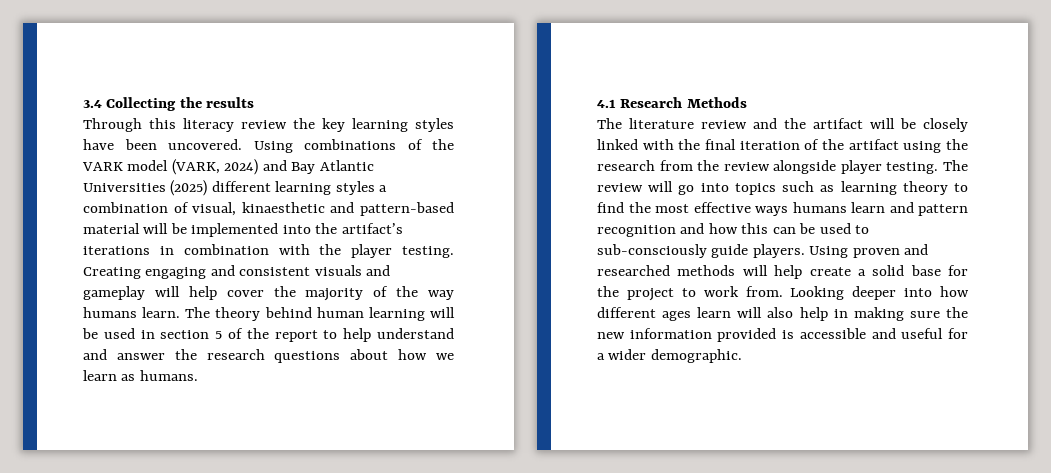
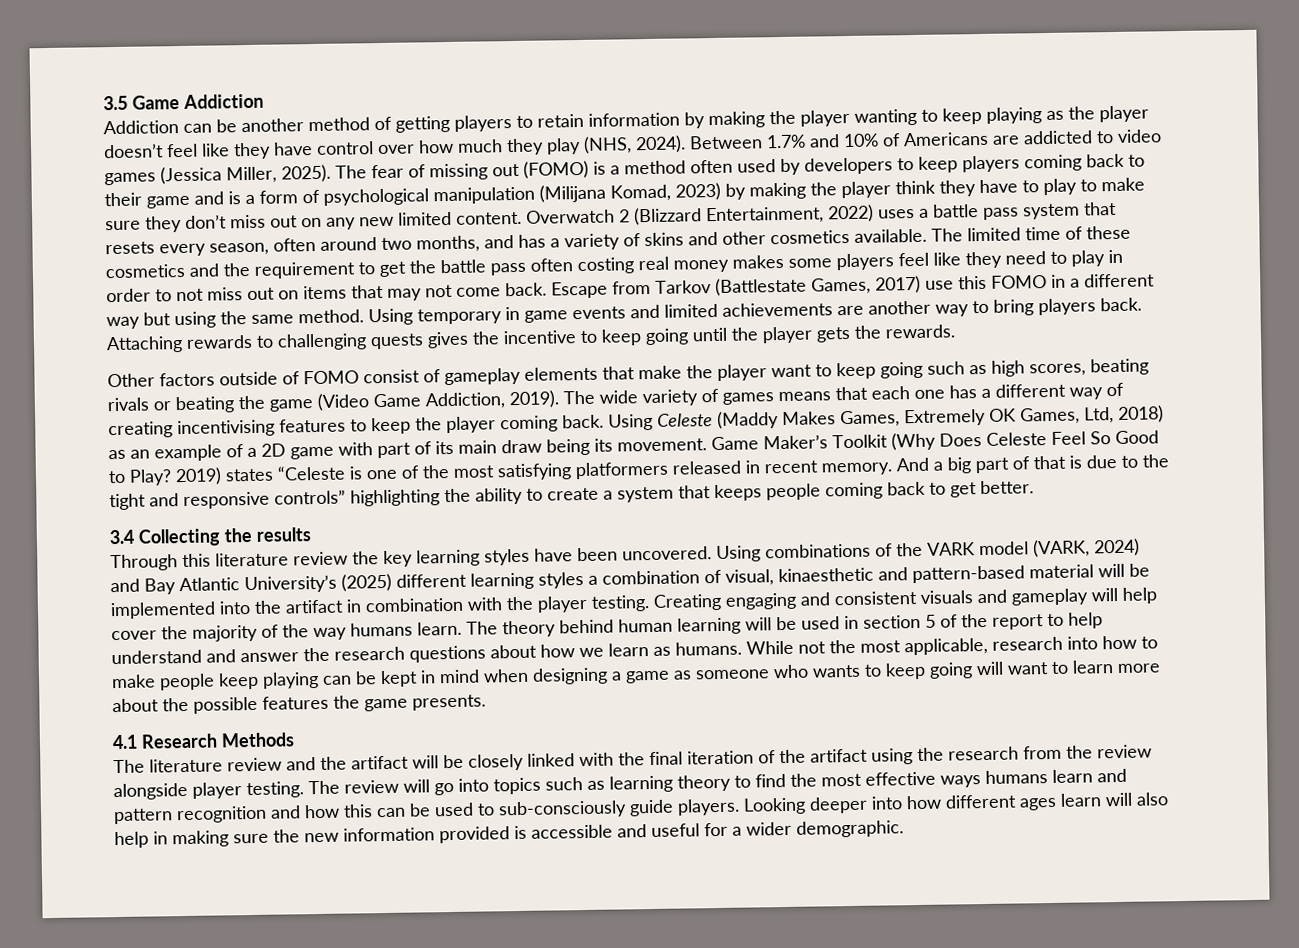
(83, 104) none -> [103,93,264,111] [103,105,1149,135] [103,129,1162,160] [104,153,1145,186] [104,177,1145,209] [105,201,1117,233] [105,225,1131,257] [105,249,1123,279] [106,273,1155,303] [106,297,1142,330] [106,324,955,354] [107,358,1149,388] [107,382,1124,414] [108,405,1164,439] [108,430,1159,462] [108,454,1169,486] [109,480,1034,511] 3.5 Game Addiction // Addiction can be another method of getting players to retain information by making the player wanting to keep playing as the player doesn’t feel like they have control over how much they play (NHS, 2024). Between 1.7% and 10% of Americans are addicted to video games (Jessica Miller, 2025). The fear of missing out (FOMO) is a method often used by developers to keep players coming back to their game and is a form of psychological manipulation (Milijana Komad, 2023) by making the player think they have to play to make sure they don’t miss out on any new limited content. Overwatch 2 (Blizzard Entertainment, 2022) uses a battle pass system that resets every season, often around two months, and has a variety of skins and other cosmetics available. The limited time of these cosmetics and the requirement to get the battle pass often costing real money makes some players feel like they need to play in order to not miss out on items that may not come back. Escape from Tarkov (Battlestate Games, 2017) use this FOMO in a different way but using the same method. Using temporary in game events and limited achievements are another way to bring players back. Attaching rewards to challenging quests gives the incentive to keep going until the player gets the rewards. // Other factors outside of FOMO consist of gameplay elements that make the player want to keep going such as high scores, beating rivals or beating the game (Video Game Addiction, 2019). The wide variety of games means that each one has a different way of creating incentivising features to keep the player coming back. Using Celeste (Maddy Makes Games, Extremely OK Games, Ltd, 2018) as an example of a 2D game with part of its main draw being its movement. Game Maker’s Toolkit (Why Does Celeste Feel So Good to Play? 2019) states “Celeste is one of the most satisfying platformers released in recent memory. And a big part of that is due to the tight and responsive controls” highlighting the ability to create a system that keeps people coming back to get better. //
[183,118,234,132] literacy -> [215,552,289,567] literature
[83,183,166,192] Universities -> [244,574,337,594] University’s
[341,223,403,234] [83,246,150,255] artifact’s iterations -> [285,599,344,614] artifact
(198, 375) none -> [746,635,1158,656] [111,660,1161,691] [112,694,486,714] While not the most applicable, research into how to make people keep playing can be kept in mind when designing a game as someone who wants to keep going will want to learn more about the possible features the game presents.
[809,244,929,258] [597,265,968,279] [597,286,783,301] Using proven and researched methods will help create a solid base for the project to work from. -> (740, 807) none

